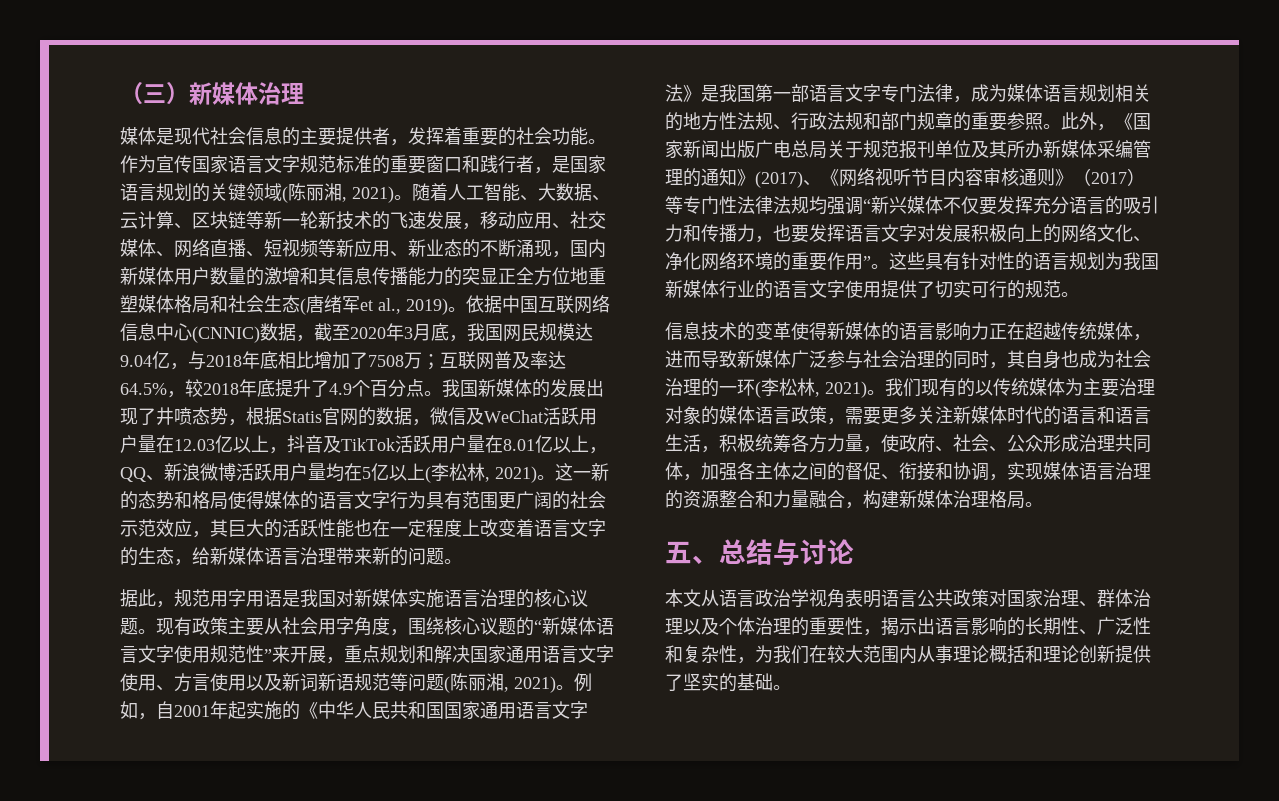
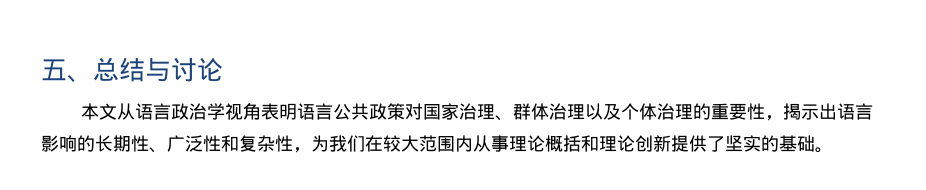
[120,82,304,105] [120,127,606,146] [120,155,606,174] [120,183,610,203] [120,211,606,230] [120,239,606,258] [120,267,606,286] [120,295,610,315] [120,323,593,343] [120,351,566,370] [120,379,604,398] [120,407,597,426] [120,435,607,454] [120,463,609,483] [120,491,606,510] [120,519,606,538] [120,547,462,566] [120,589,588,608] [120,617,614,636] [120,645,614,664] [120,673,592,693] [120,701,588,720] [665,84,1151,103] [665,112,1151,131] [665,140,1151,159] [665,168,1145,188] [665,196,1159,215] [665,224,1151,243] [665,252,1159,271] [665,280,1079,299] [665,322,1151,341] [665,350,1151,369] [665,378,1155,398] [665,406,1151,425] [665,434,1151,453] [665,462,1151,481] [665,490,1043,509] （三）新媒体治理 // 媒体是现代社会信息的主要提供者，发挥着重要的社会功能。作为宣传国家语言文字规范标准的重要窗口和践行者，是国家语言规划的关键领域(陈丽湘, 2021)。随着人工智能、大数据、云计算、区块链等新一轮新技术的飞速发展，移动应用、社交媒体、网络直播、短视频等新应用、新业态的不断涌现，国内新媒体用户数量的激增和其信息传播能力的突显正全方位地重塑媒体格局和社会生态(唐绪军et al., 2019)。依据中国互联网络信息中心(CNNIC)数据，截至2020年3月底，我国网民规模达9.04亿，与2018年底相比增加了7508万；互联网普及率达64.5%，较2018年底提升了4.9个百分点。我国新媒体的发展出现了井喷态势，根据Statis官网的数据，微信及WeChat活跃用户量在12.03亿以上，抖音及TikTok活跃用户量在8.01亿以上，QQ、新浪微博活跃用户量均在5亿以上(李松林, 2021)。这一新的态势和格局使得媒体的语言文字行为具有范围更广阔的社会示范效应，其巨大的活跃性能也在一定程度上改变着语言文字的生态，给新媒体语言治理带来新的问题。 // 据此，规范用字用语是我国对新媒体实施语言治理的核心议题。现有政策主要从社会用字角度，围绕核心议题的“新媒体语言文字使用规范性”来开展，重点规划和解决国家通用语言文字使用、方言使用以及新词新语规范等问题(陈丽湘, 2021)。例如，自2001年起实施的《中华人民共和国国家通用语言文字法》是我国第一部语言文字专门法律，成为媒体语言规划相关的地方性法规、行政法规和部门规章的重要参照。此外，《国家新闻出版广电总局关于规范报刊单位及其所办新媒体采编管理的通知》(2017)、《网络视听节目内容审核通则》（2017）等专门性法律法规均强调“新兴媒体不仅要发挥充分语言的吸引力和传播力，也要发挥语言文字对发展积极向上的网络文化、净化网络环境的重要作用”。这些具有针对性的语言规划为我国新媒体行业的语言文字使用提供了切实可行的规范。 // 信息技术的变革使得新媒体的语言影响力正在超越传统媒体，进而导致新媒体广泛参与社会治理的同时，其自身也成为社会治理的一环(李松林, 2021)。我们现有的以传统媒体为主要治理对象的媒体语言政策，需要更多关注新媒体时代的语言和语言生活，积极统筹各方力量，使政府、社会、公众形成治理共同体，加强各主体之间的督促、衔接和协调，实现媒体语言治理的资源整合和力量融合，构建新媒体治理格局。 // -> (41, 70) none

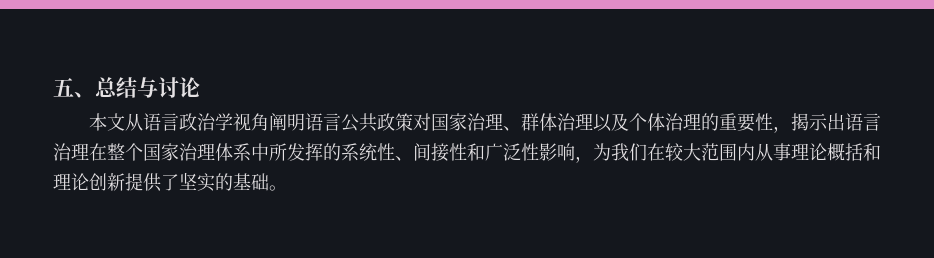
[260,103,279,120] 表 -> [268,113,287,131] 阐
[41,135,293,153] 影响的长期性、广泛性和复杂性 -> [53,142,575,162] 治理在整个国家治理体系中所发挥的系统性、间接性和广泛性影响

